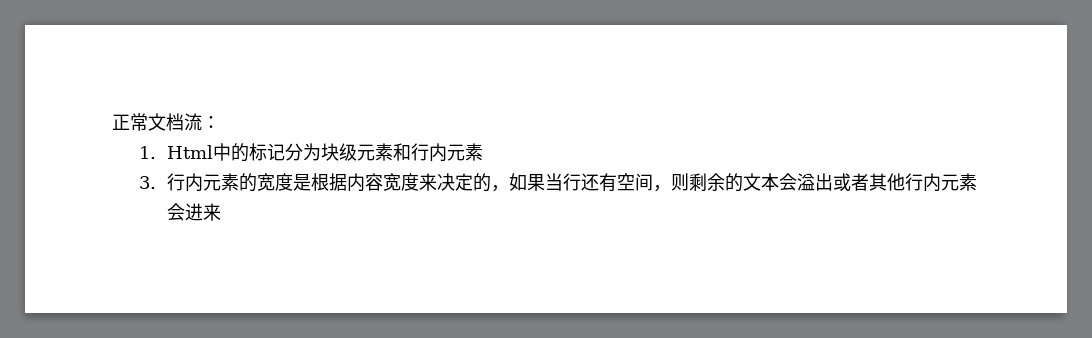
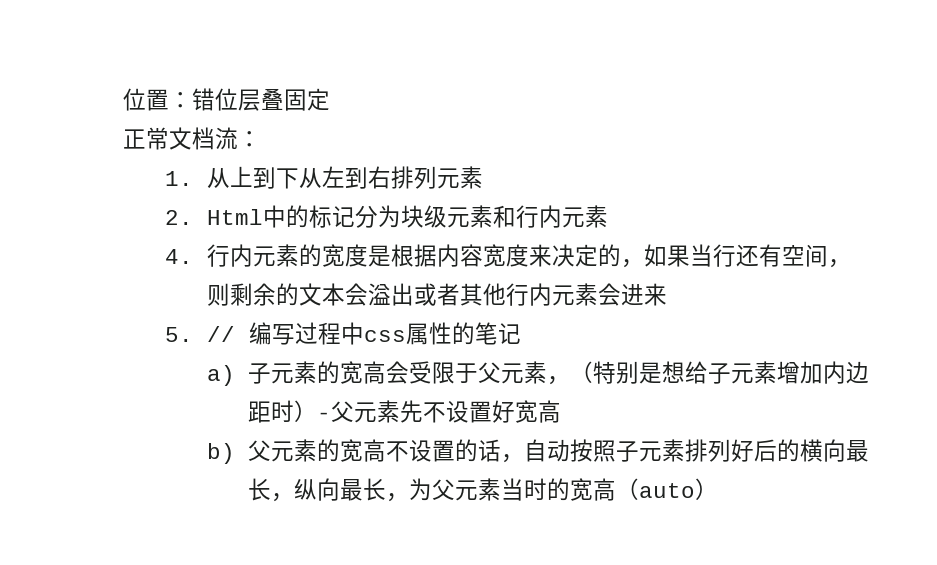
(112, 122) none -> [123,88,330,111] 位置：错位层叠固定 //
(157, 152) none -> [206,166,483,189] [164,210,193,225] 从上到下从左到右排列元素 // 2.
[139,176,157,189] 3. -> [164,249,193,264] 4.
(221, 212) none -> [164,322,521,345] [206,361,870,386] [248,400,562,423] [206,439,870,464] [248,478,719,502] // 5. // 编写过程中css属性的笔记 // a)子元素的宽高会受限于父元素，（特别是想给子元素增加内边距时）-父元素先不设置好宽高 // b)父元素的宽高不设置的话，自动按照子元素排列好后的横向最长，纵向最长，为父元素当时的宽高（auto）

